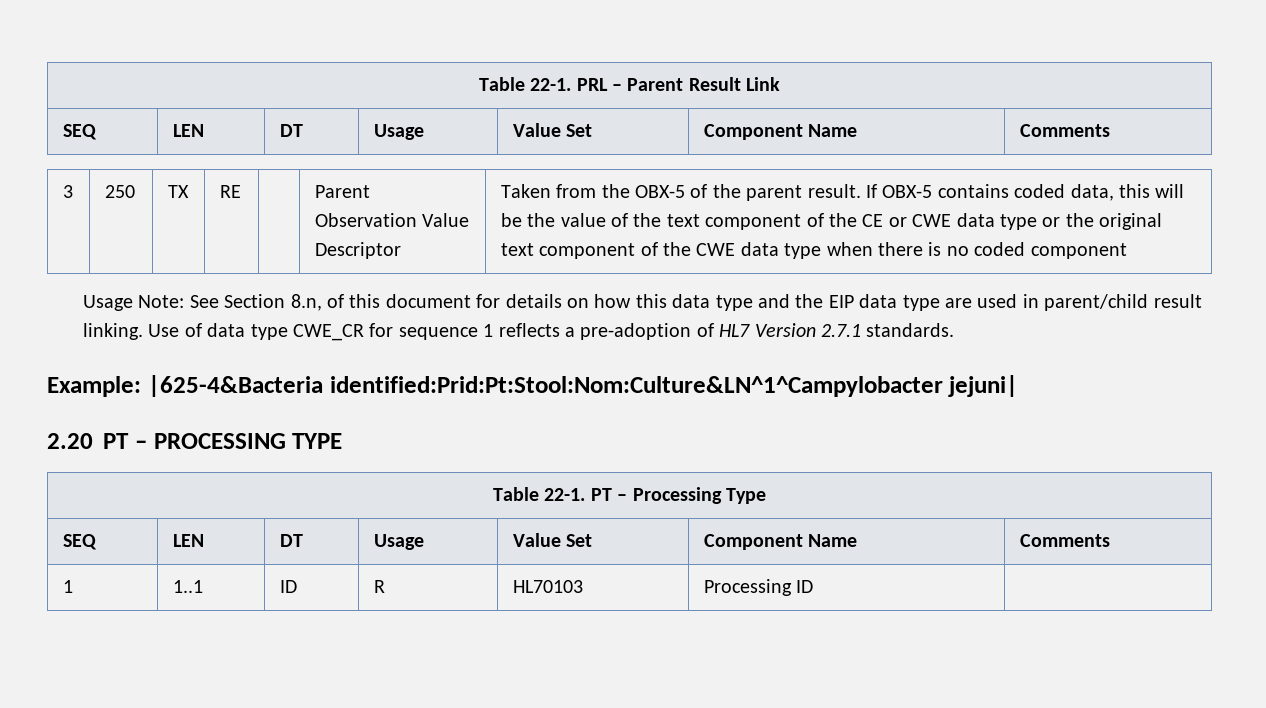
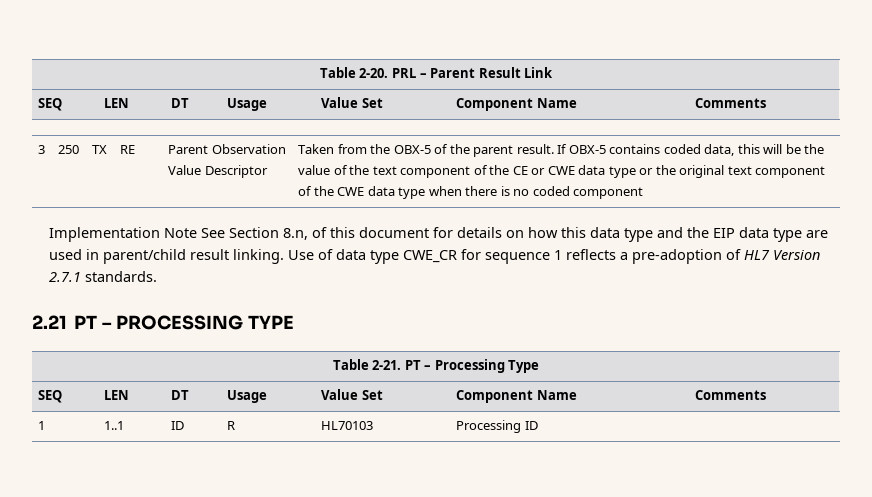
[478,77,572,91] Table 22-1. -> [319,67,389,78] Table 2-20.
[83,295,185,311] Usage Note: -> [48,227,197,242] Implementation Note
[47,375,1019,397] [47,433,93,449] Example: |625-4&Bacteria identified:Prid:Pt:Stool:Nom:Culture&LN^1^Campylobacter jejuni| // 2.20 -> [32,315,67,329] 2.21
[544,488,586,501] 22-1. -> [372,360,402,370] 2-21.

